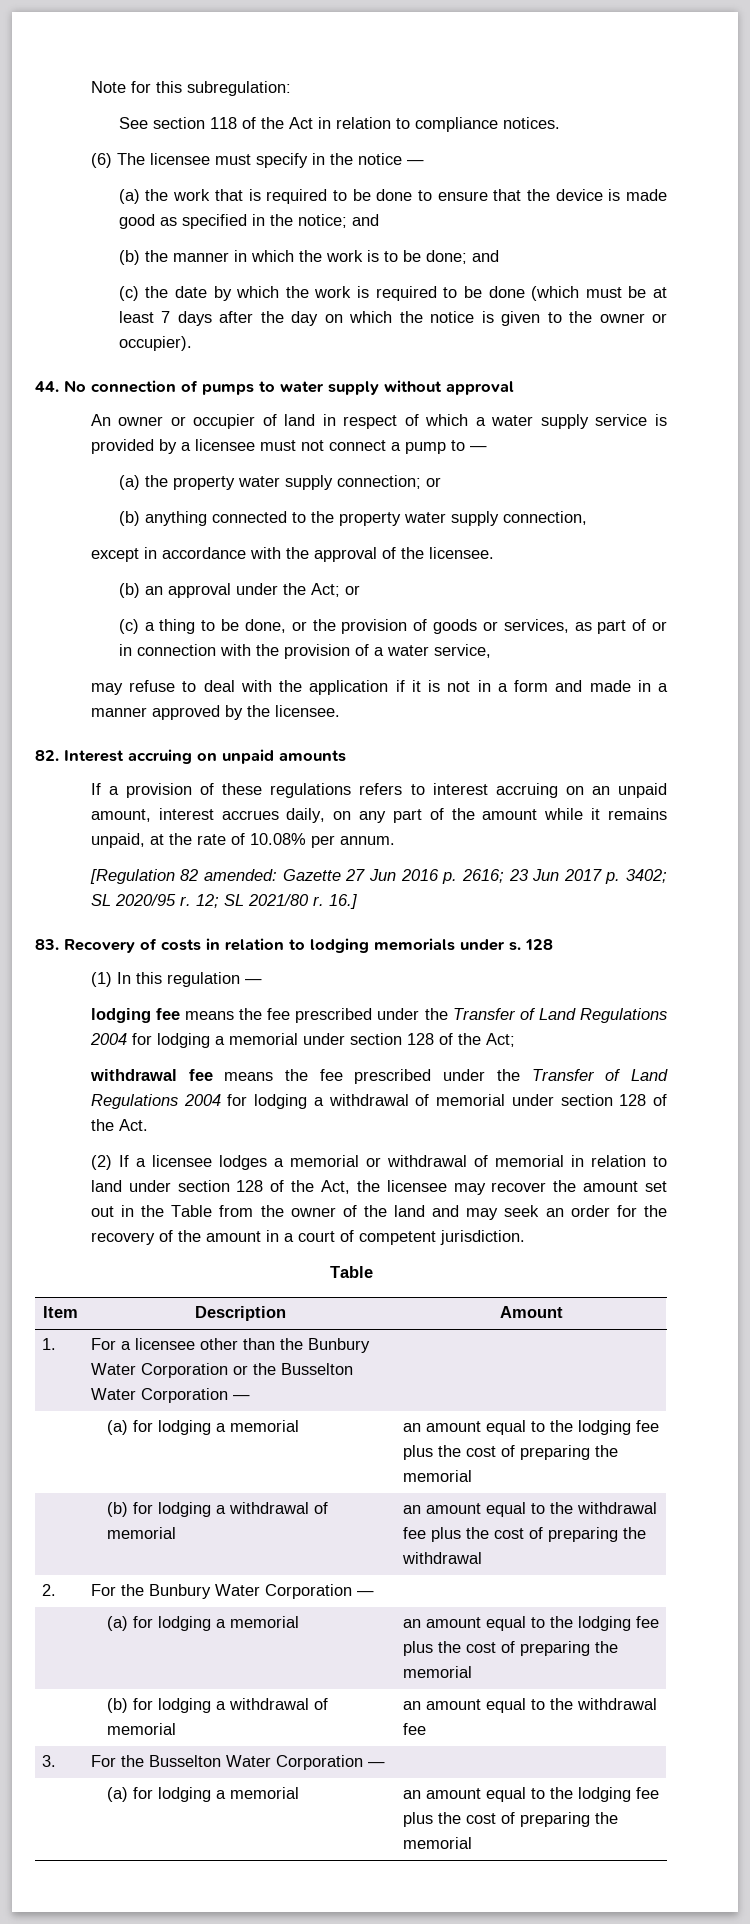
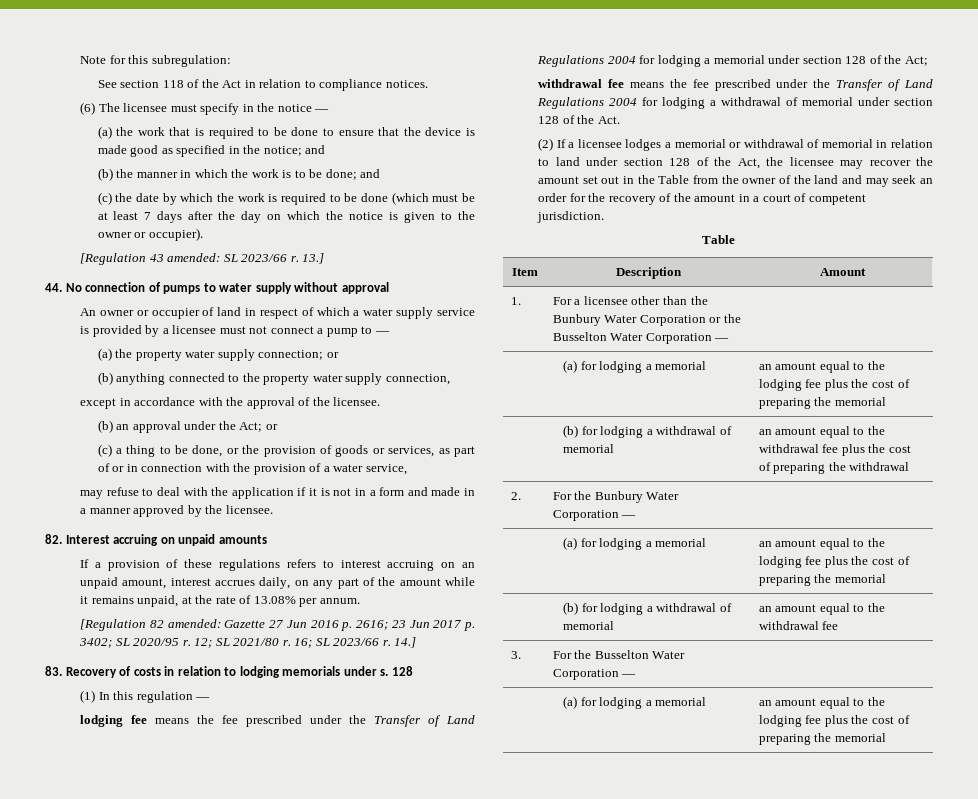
(192, 343) none -> [79,253,325,265] // [Regulation 43 amended: SL 2023/66 r. 13.]
[249,833,306,845] 10.08% -> [253,596,296,604] 13.08%
[328,894,357,909] 16.] -> [294,637,417,648] 16; SL 2023/66 r. 14.]

